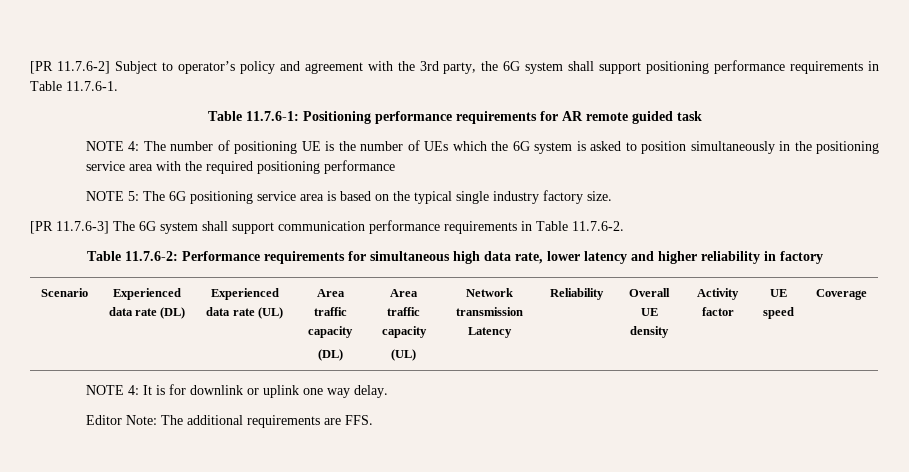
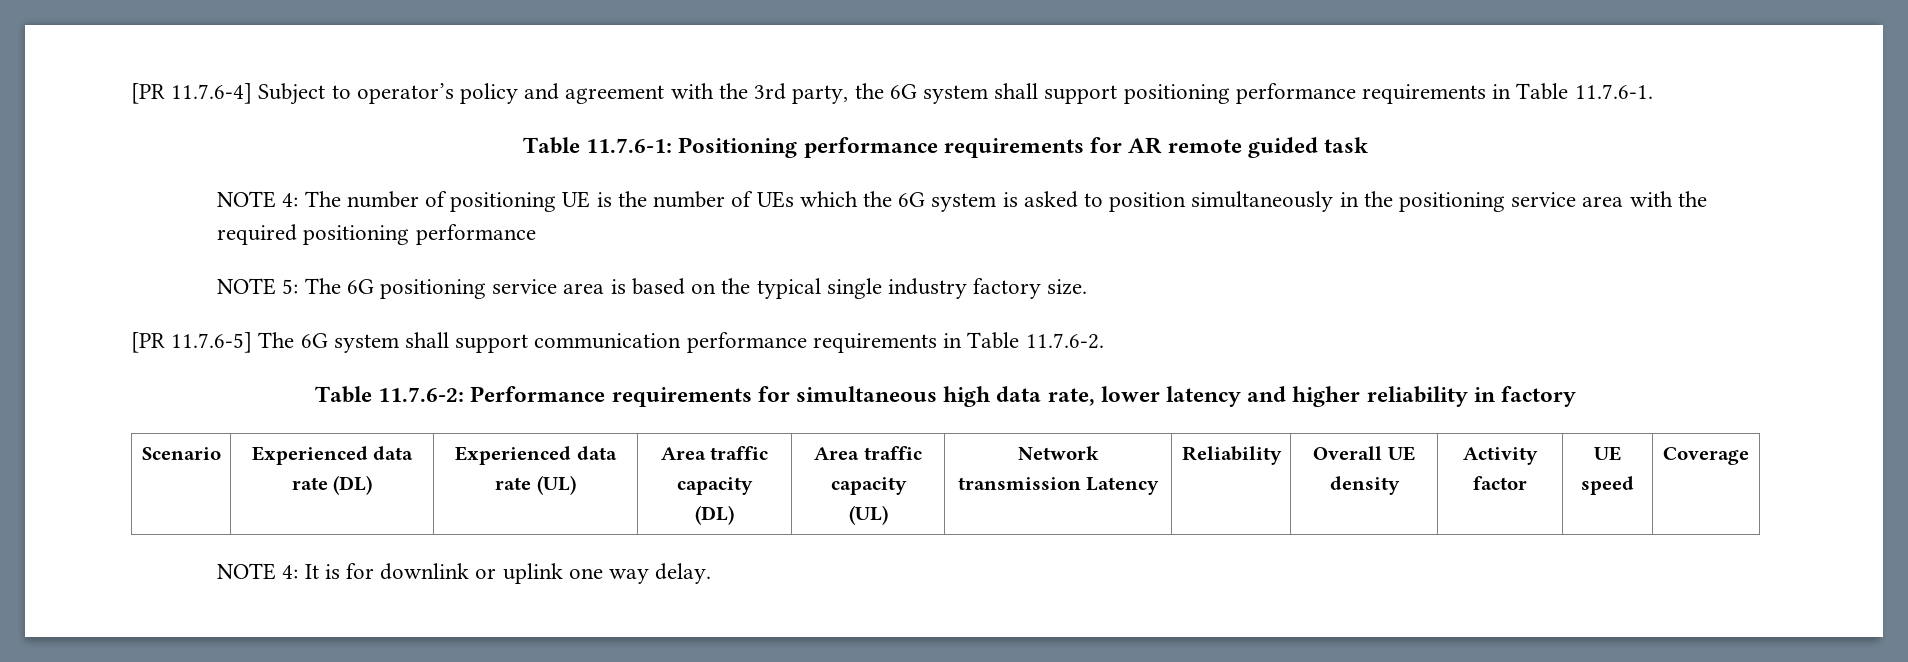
[30,61,110,74] [PR 11.7.6-2] -> [131,83,253,104] [PR 11.7.6-4]
[56,221,109,234] 11.7.6-3] -> [171,332,253,353] 11.7.6-5]
[85,415,373,428] // Editor Note: The additional requirements are FFS. -> (712, 573) none

